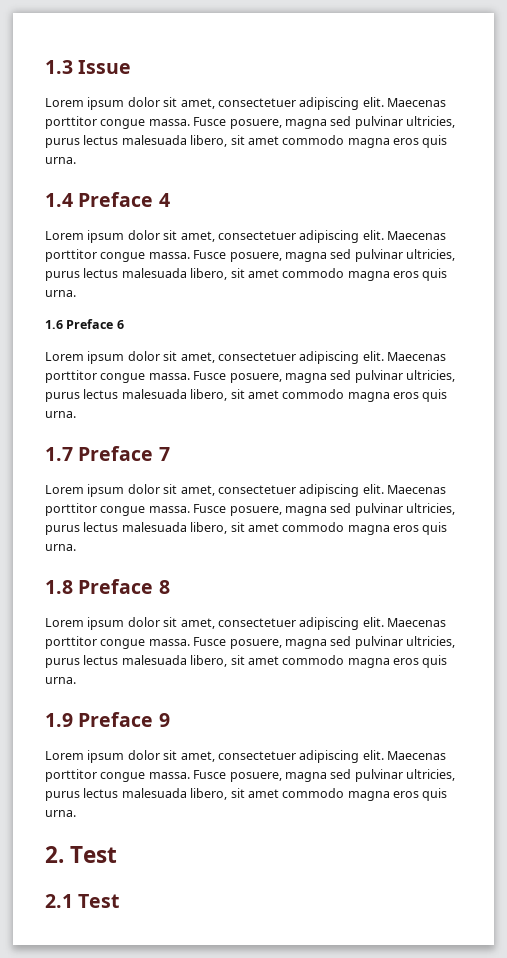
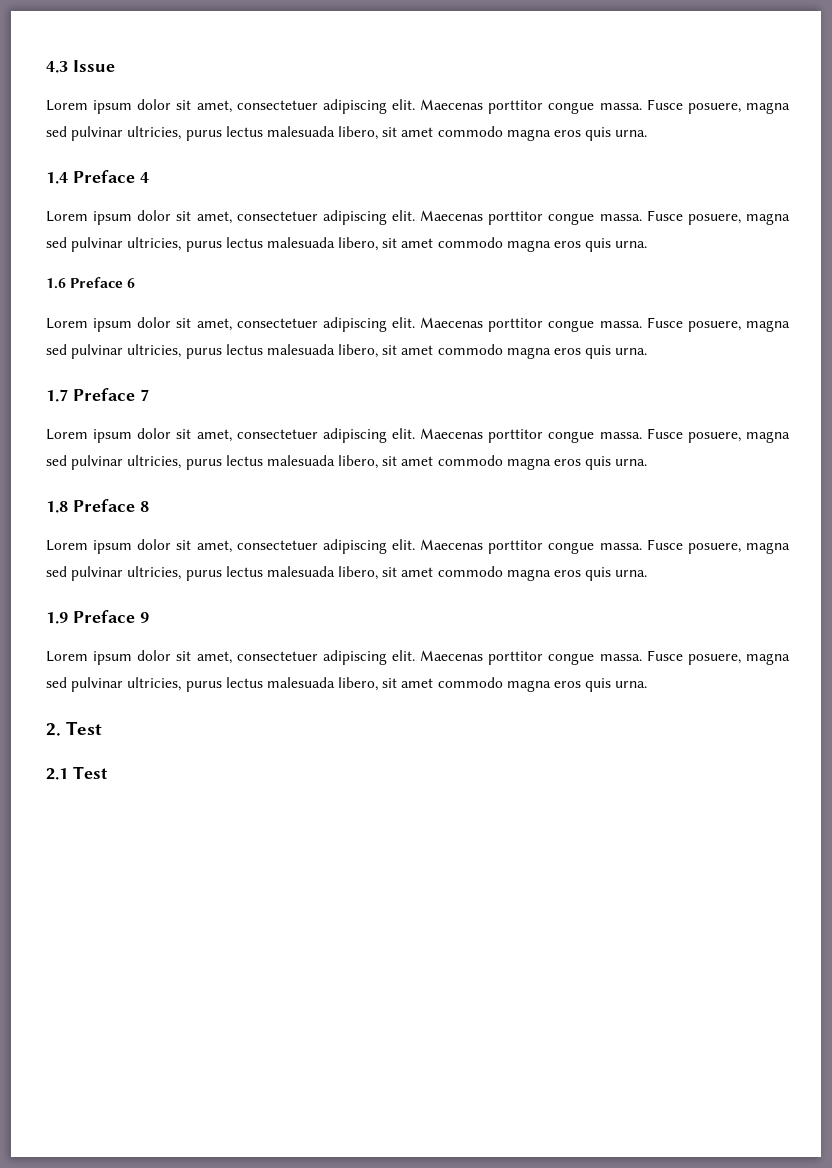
[45,60,73,74] 1.3 -> [46,61,68,73] 4.3

